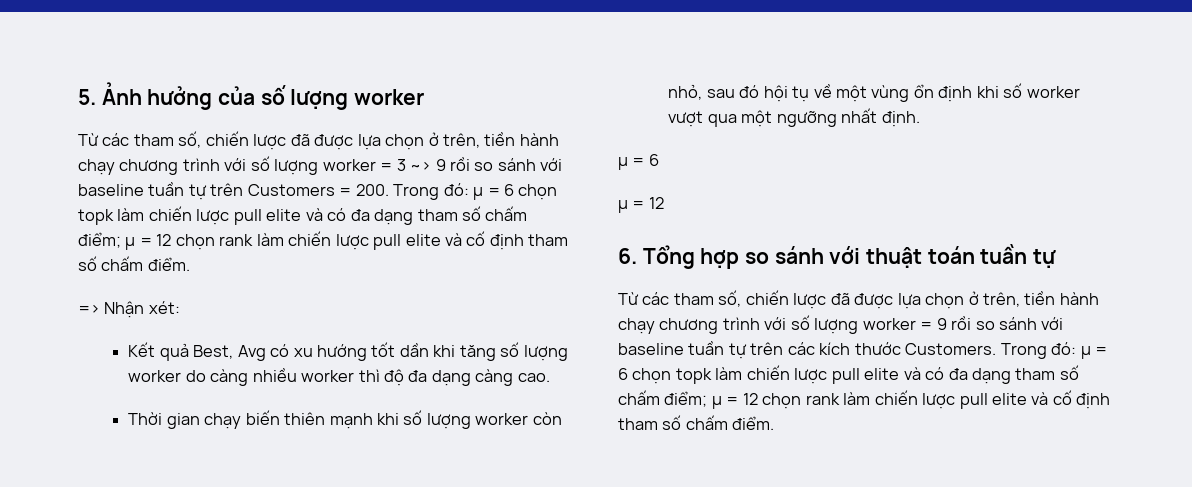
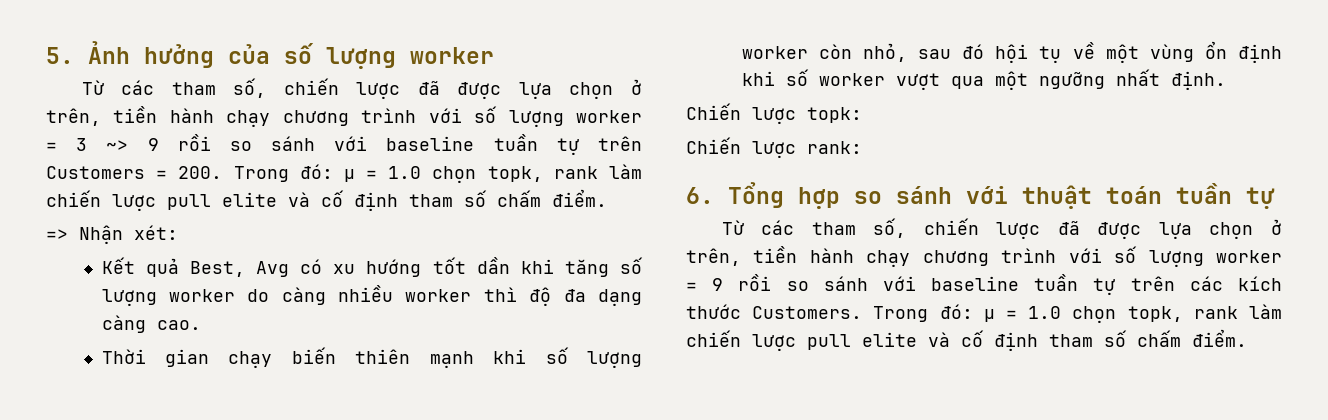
[504,184,558,200] [78,206,528,225] [78,232,215,250] 6 chọn topk làm chiến lược pull elite và có đa dạng tham số chấm điểm; µ = 12 chọn -> [388,166,543,183] 1.0 chọn topk,
[618,154,659,170] [618,197,664,213] µ = 6 // µ = 12 -> [686,103,862,124] [686,137,862,158] Chiến lược topk: // Chiến lược rank:
[618,365,1079,384] [618,390,802,409] 6 chọn topk làm chiến lược pull elite và có đa dạng tham số chấm điểm; µ = 12 chọn -> [1028,306,1183,323] 1.0 chọn topk,

